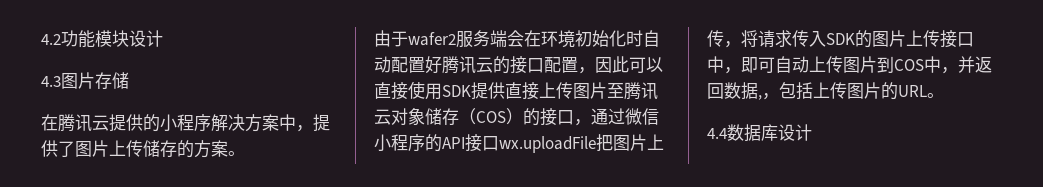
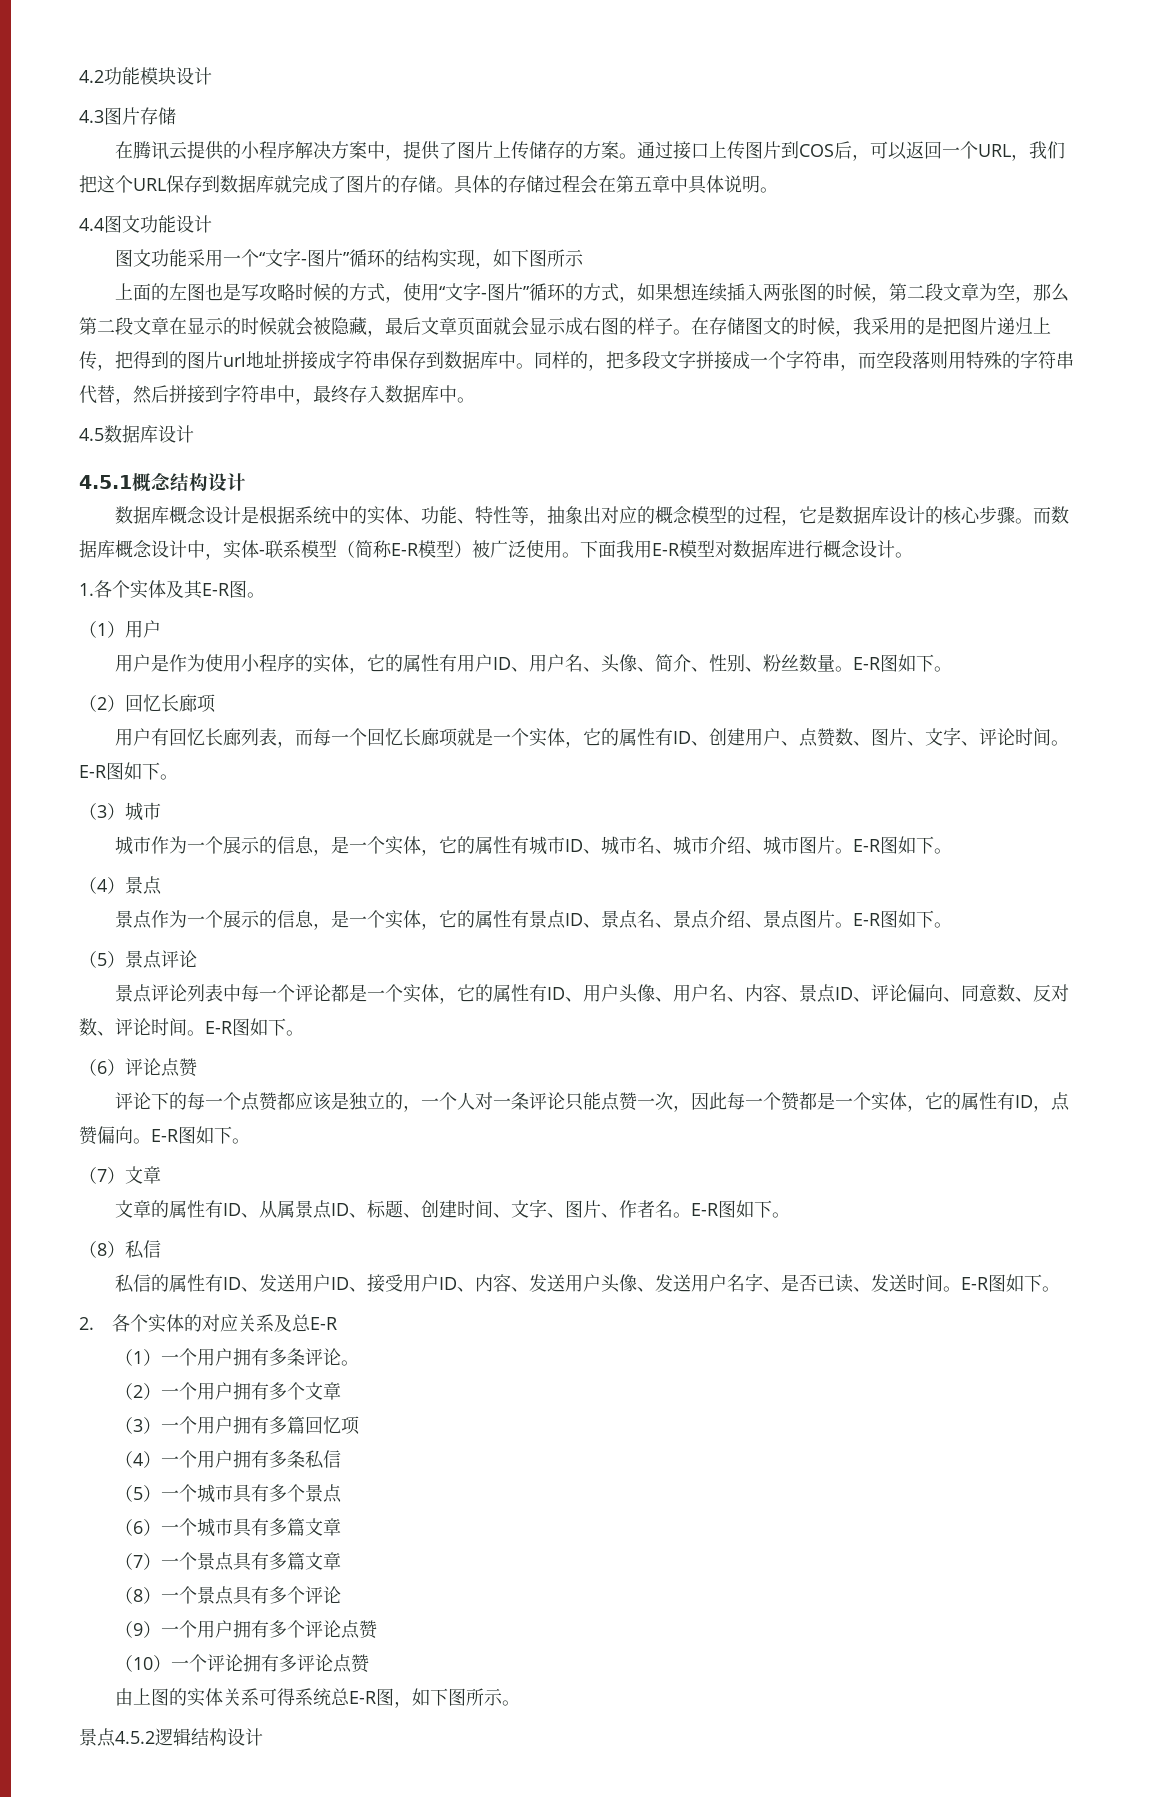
[374,30,660,48] [374,56,663,74] [374,81,658,100] [374,108,659,126] [374,134,664,153] [707,30,974,48] [707,56,992,74] [707,82,944,100] [707,124,778,142] // 由于wafer2服务端会在环境初始化时自动配置好腾讯云的接口配置，因此可以直接使用SDK提供直接上传图片至腾讯云对象储存（COS）的接口，通过微信小程序的API接口wx.uploadFile把图片上传，将请求传入SDK的图片上传接口中，即可自动上传图片到COS中，并返回数据,，包括上传图片的URL。 // 4.4数据库 -> [637,141,1066,161] [79,174,778,194] [79,215,212,233] [115,248,585,269] [115,282,1070,303] [79,317,1051,337] [79,350,1074,371] [79,384,475,405] [79,425,194,443] [79,472,246,492] [115,506,1070,526] [79,540,913,560] [79,580,265,599] [79,620,161,638] [115,654,953,674] [79,694,216,713] [115,727,1070,748] [79,762,178,780] [79,802,161,821] [115,836,953,856] [79,876,162,895] [115,910,953,930] [79,950,197,969] [115,984,1070,1004] [79,1018,304,1036] [79,1058,198,1077] [115,1092,1071,1112] [79,1126,250,1145] [79,1166,161,1184] [115,1199,791,1219] [79,1240,161,1259] [115,1273,1061,1293] [79,1314,337,1333] [115,1348,360,1366] [115,1382,342,1400] [115,1416,361,1435] [115,1450,342,1469] [115,1484,343,1503] [115,1518,342,1537] [115,1552,342,1571] [115,1586,342,1605] [115,1620,379,1639] [115,1654,371,1673] [115,1688,521,1708] [79,1728,227,1747] 通过接口上传图片到COS后，可以返回一个URL，我们把这个URL保存到数据库就完成了图片的存储。具体的存储过程会在第五章中具体说明。 // 4.4图文功能设计 // 图文功能采用一个“文字-图片”循环的结构实现，如下图所示 // 上面的左图也是写攻略时候的方式，使用“文字-图片”循环的方式，如果想连续插入两张图的时候，第二段文章为空，那么第二段文章在显示的时候就会被隐藏，最后文章页面就会显示成右图的样子。在存储图文的时候，我采用的是把图片递归上传，把得到的图片url地址拼接成字符串保存到数据库中。同样的，把多段文字拼接成一个字符串，而空段落则用特殊的字符串代替，然后拼接到字符串中，最终存入数据库中。 // 4.5数据库设计 // 4.5.1概念结构设计 // 数据库概念设计是根据系统中的实体、功能、特性等，抽象出对应的概念模型的过程，它是数据库设计的核心步骤。而数据库概念设计中，实体-联系模型（简称E-R模型）被广泛使用。下面我用E-R模型对数据库进行概念设计。 // 1.各个实体及其E-R图。 // （1）用户 // 用户是作为使用小程序的实体，它的属性有用户ID、用户名、头像、简介、性别、粉丝数量。E-R图如下。 // （2）回忆长廊项 // 用户有回忆长廊列表，而每一个回忆长廊项就是一个实体，它的属性有ID、创建用户、点赞数、图片、文字、评论时间。E-R图如下。 // （3）城市 // 城市作为一个展示的信息，是一个实体，它的属性有城市ID、城市名、城市介绍、城市图片。E-R图如下。 // （4）景点 // 景点作为一个展示的信息，是一个实体，它的属性有景点ID、景点名、景点介绍、景点图片。E-R图如下。 // （5）景点评论 // 景点评论列表中每一个评论都是一个实体，它的属性有ID、用户头像、用户名、内容、景点ID、评论偏向、同意数、反对数、评论时间。E-R图如下。 // （6）评论点赞 // 评论下的每一个点赞都应该是独立的，一个人对一条评论只能点赞一次，因此每一个赞都是一个实体，它的属性有ID，点赞偏向。E-R图如下。 // （7）文章 // 文章的属性有ID、从属景点ID、标题、创建时间、文字、图片、作者名。E-R图如下。 // （8）私信 // 私信的属性有ID、发送用户ID、接受用户ID、内容、发送用户头像、发送用户名字、是否已读、发送时间。E-R图如下。 // 2.各个实体的对应关系及总E-R // （1）一个用户拥有多条评论。 // （2）一个用户拥有多个文章 // （3）一个用户拥有多篇回忆项 // （4）一个用户拥有多条私信 // （5）一个城市具有多个景点 // （6）一个城市具有多篇文章 // （7）一个景点具有多篇文章 // （8）一个景点具有多个评论 // （9）一个用户拥有多个评论点赞 // （10）一个评论拥有多评论点赞 // 由上图的实体关系可得系统总E-R图，如下图所示。 // 景点4.5.2逻辑结构

